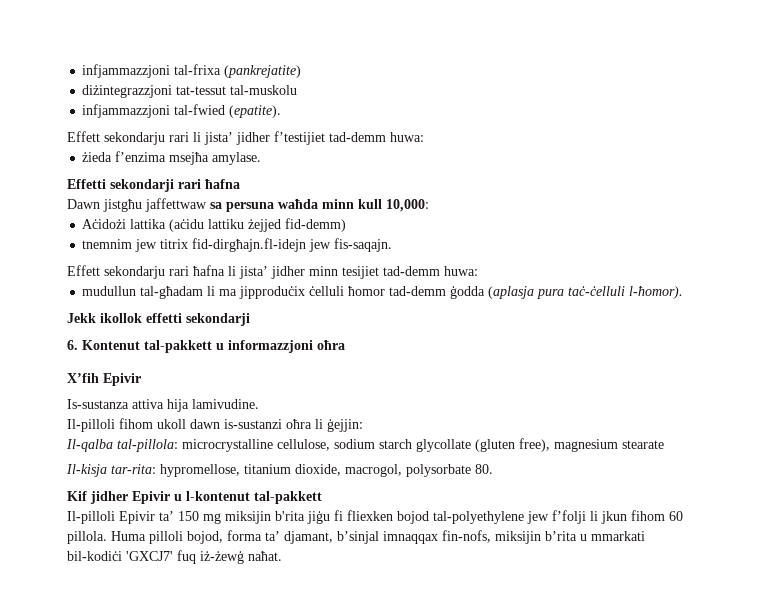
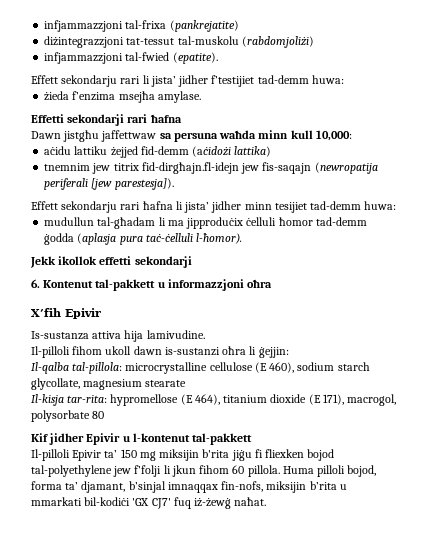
(298, 90) none -> [241,36,314,48] (rabdomjoliżi)
[82,218,347,232] Aċidożi lattika (aċidu lattiku żejjed fid-demm) -> [44,146,272,158] aċidu lattiku żejjed fid-demm (aċidożi lattika)
[334,238,393,252] fis-saqajn. -> [262,162,378,174] [44,178,174,190] fis-saqajn (newropatija periferali [jew parestesja]).
[277,438,664,452] [66,464,341,477] cellulose, sodium starch glycollate (gluten free), magnesium stearate // Il-kisja tar-rita: hypromellose, titanium dioxide, -> [209,362,370,373] [31,378,187,390] [31,394,344,406] cellulose (E 460), sodium starch glycollate, magnesium stearate // Il-kisja tar-rita: hypromellose (E 464), titanium dioxide (E 171),
[475,464,493,474] 80. -> [92,411,105,419] 80
[126,551,173,561] 'GXCJ7' -> [132,498,171,509] 'GX CJ7'

